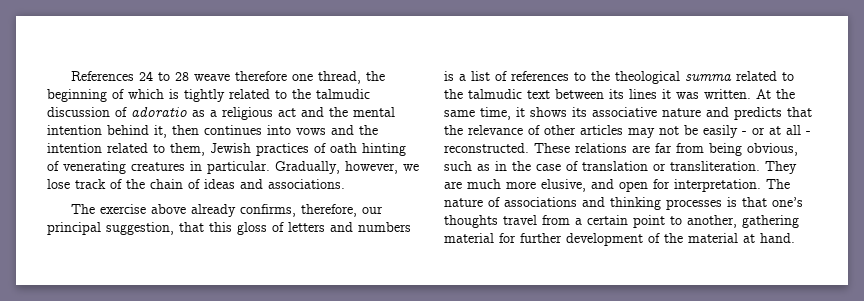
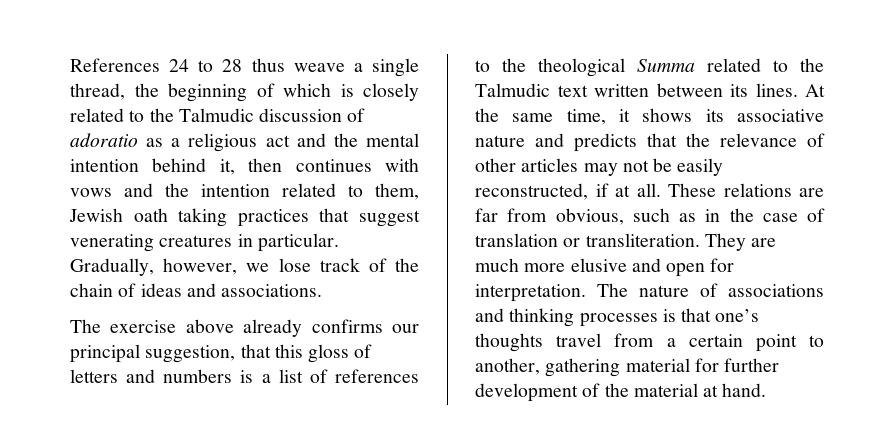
[193,71,313,81] weave therefore one -> [251,58,419,77] thus weave a single
[184,89,370,102] tightly related to the talmudic -> [363,83,419,101] [70,108,254,122] closely related to the Talmudic
[267,125,291,135] into -> [385,158,419,172] with
[256,143,406,156] [47,161,59,171] practices of oath hinting of -> [133,208,420,227] oath taking practices that suggest
[239,204,357,217] confirms, therefore, -> [311,319,383,333] confirms
[685,71,794,81] [444,89,751,99] summa related to the talmudic text between its lines it was written. -> [637,58,824,72] [475,83,798,97] Summa related to the Talmudic text written between its lines.
[742,125,811,135] [444,143,529,153] - or at all - reconstructed. -> [475,183,661,200] reconstructed, if at all.
[709,143,742,156] being -> (548, 215) none
[541,179,586,192] elusive, -> [570,258,627,272] elusive

